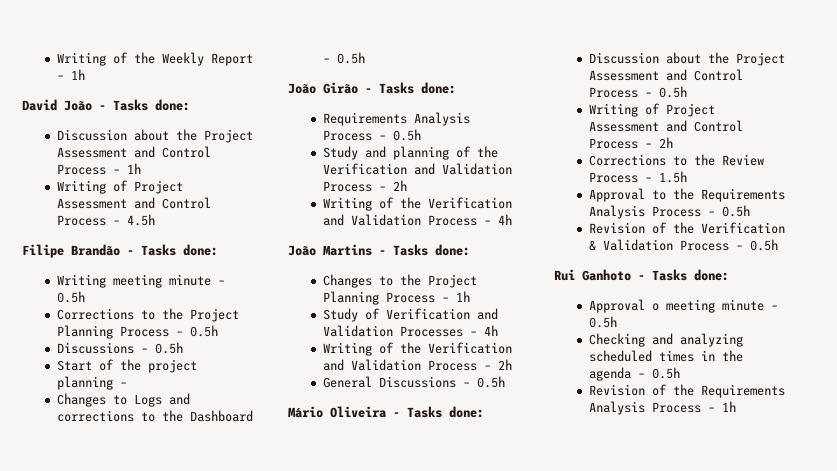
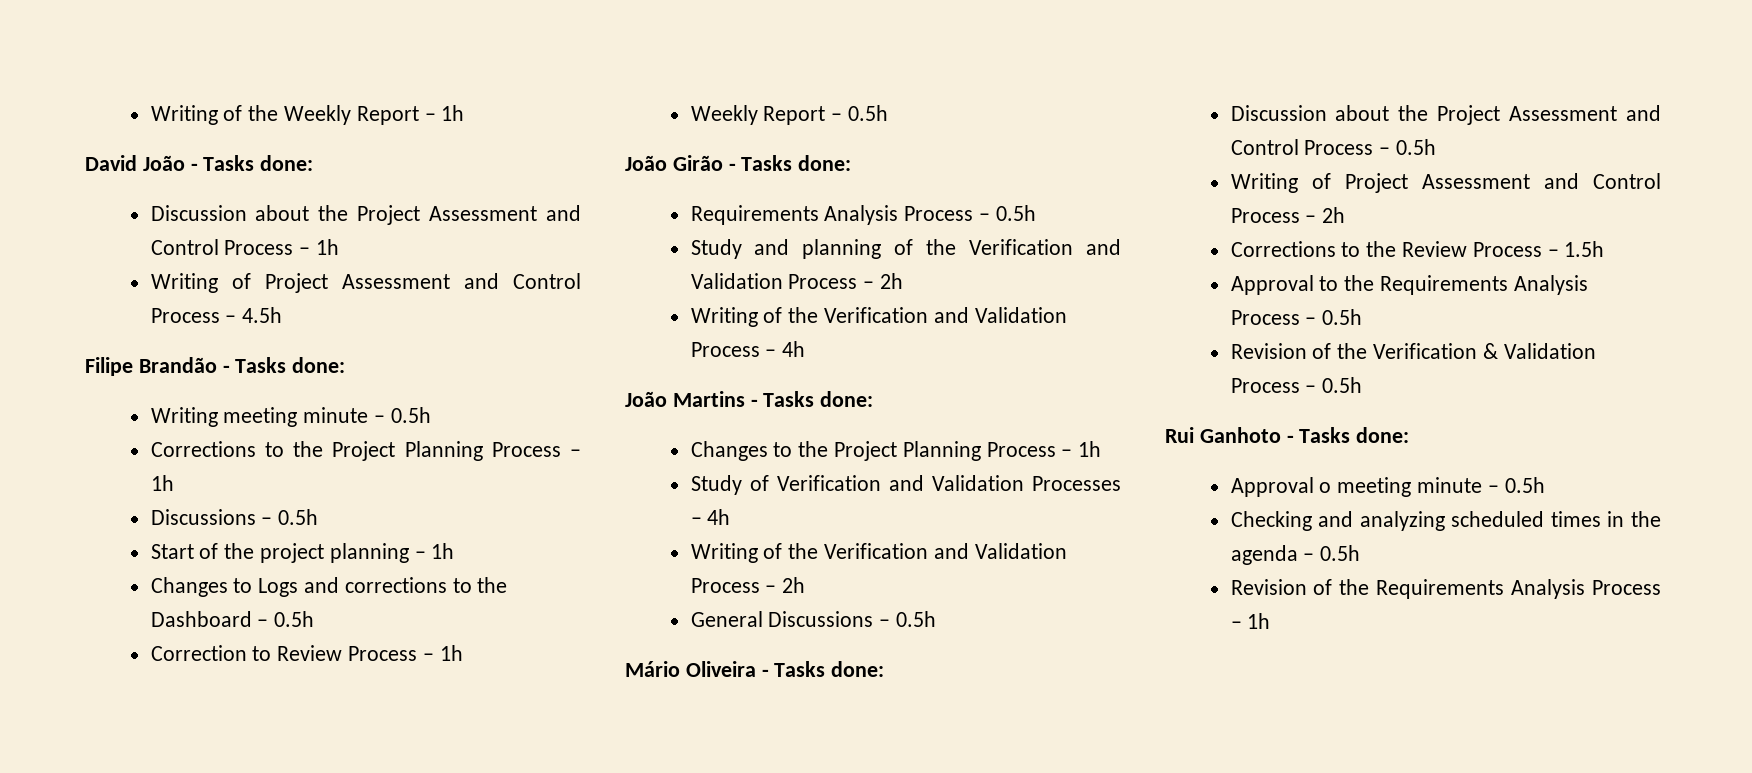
[189,325,218,337] 0.5h -> [150,475,174,491] 1h
(127, 384) none -> [431,543,455,559] 1h
(365, 58) none -> [150,645,463,661] [690,105,888,125] // Correction to Review Process – 1h // Weekly Report – 0.5h

